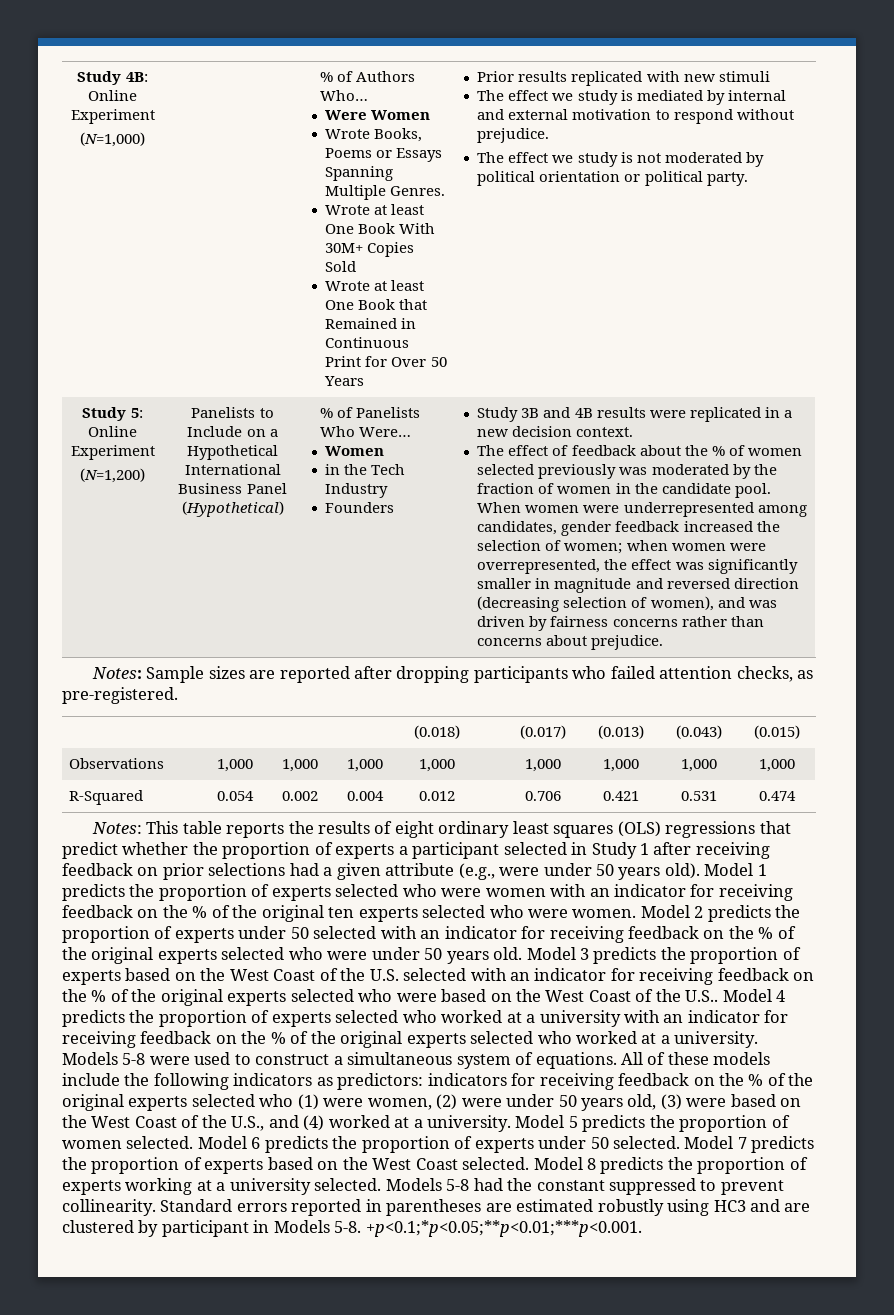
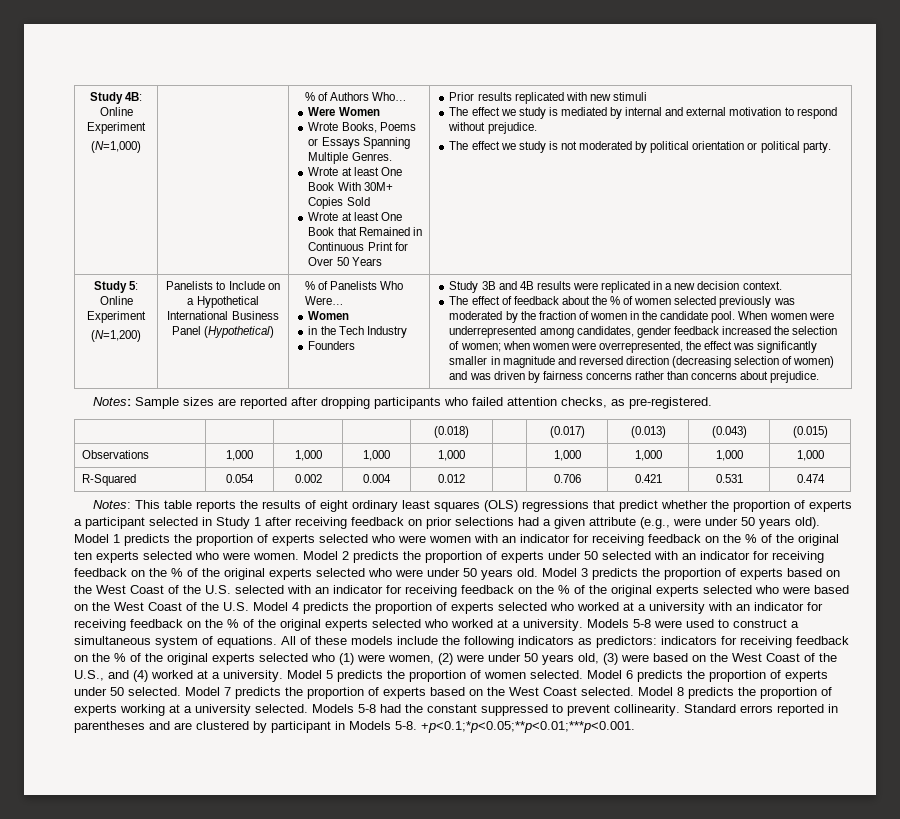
[650,596,714,611] women), -> [793,356,835,368] women)
[685,990,719,1002] U.S.. -> [223,602,249,611] U.S.
[485,1199,746,1216] are estimated robustly using HC3 -> (145, 727) none

